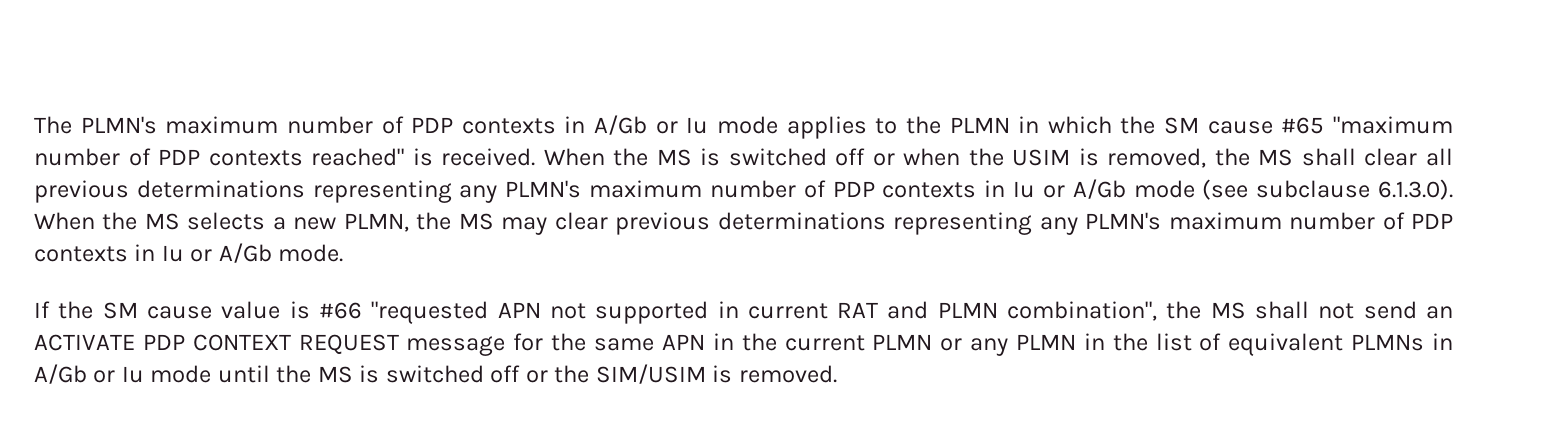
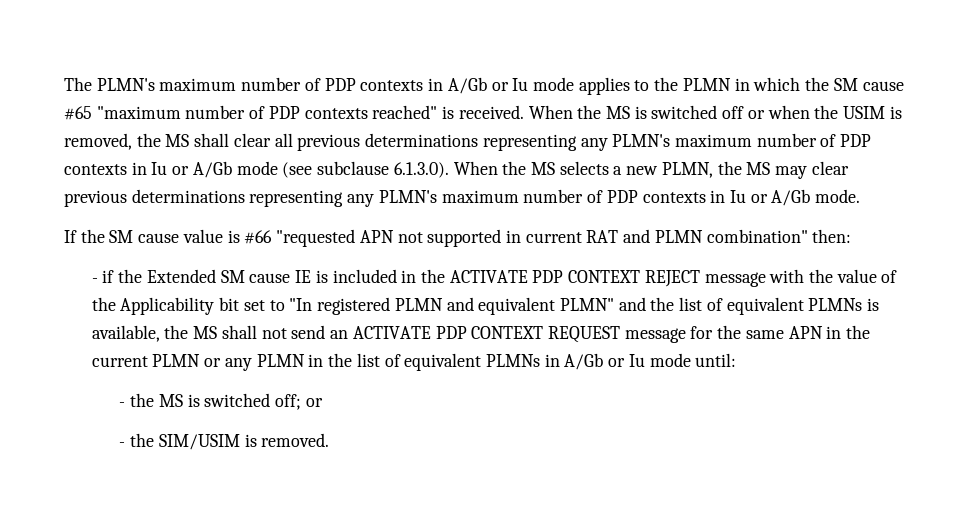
[1007,301,1158,321] combination", -> [706,229,852,243] [91,269,898,287] [91,297,880,315] [91,325,160,342] combination" then: // - if the Extended SM cause IE is included in the ACTIVATE PDP CONTEXT REJECT message with the value of the Applicability bit set to "In registered PLMN and equivalent PLMN" and the list of equivalent PLMNs is available,
[217,365,548,383] until the MS is switched off or -> [695,353,737,367] [119,393,323,410] [119,442,126,447] until: // - the MS is switched off; or // -

